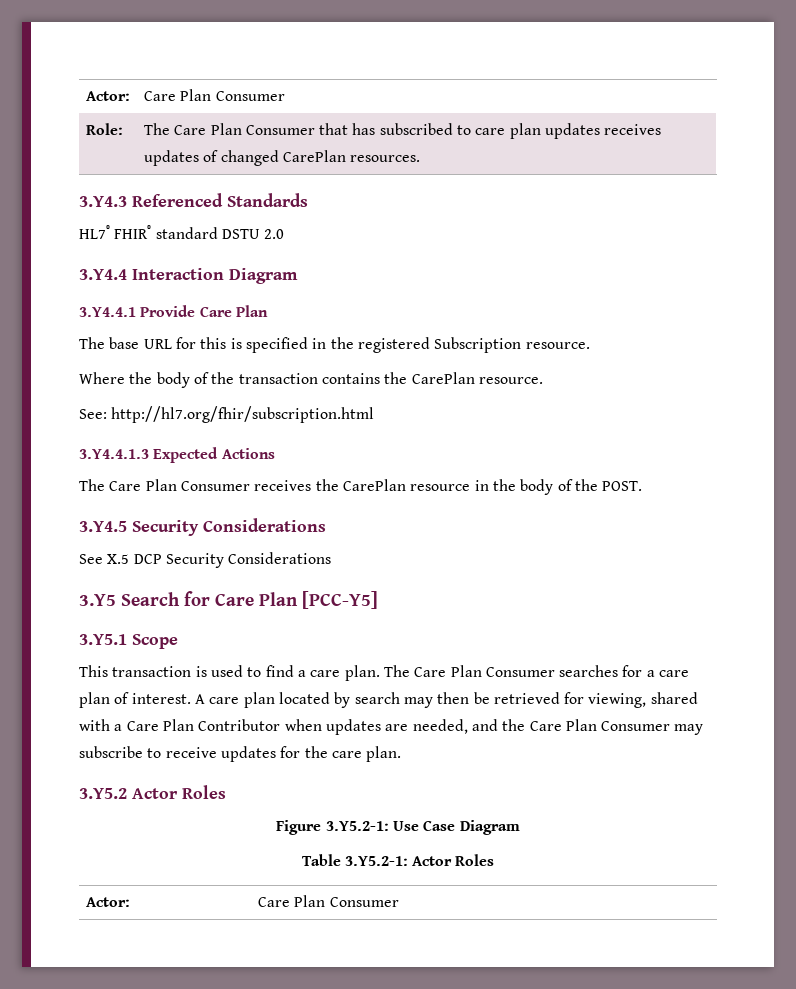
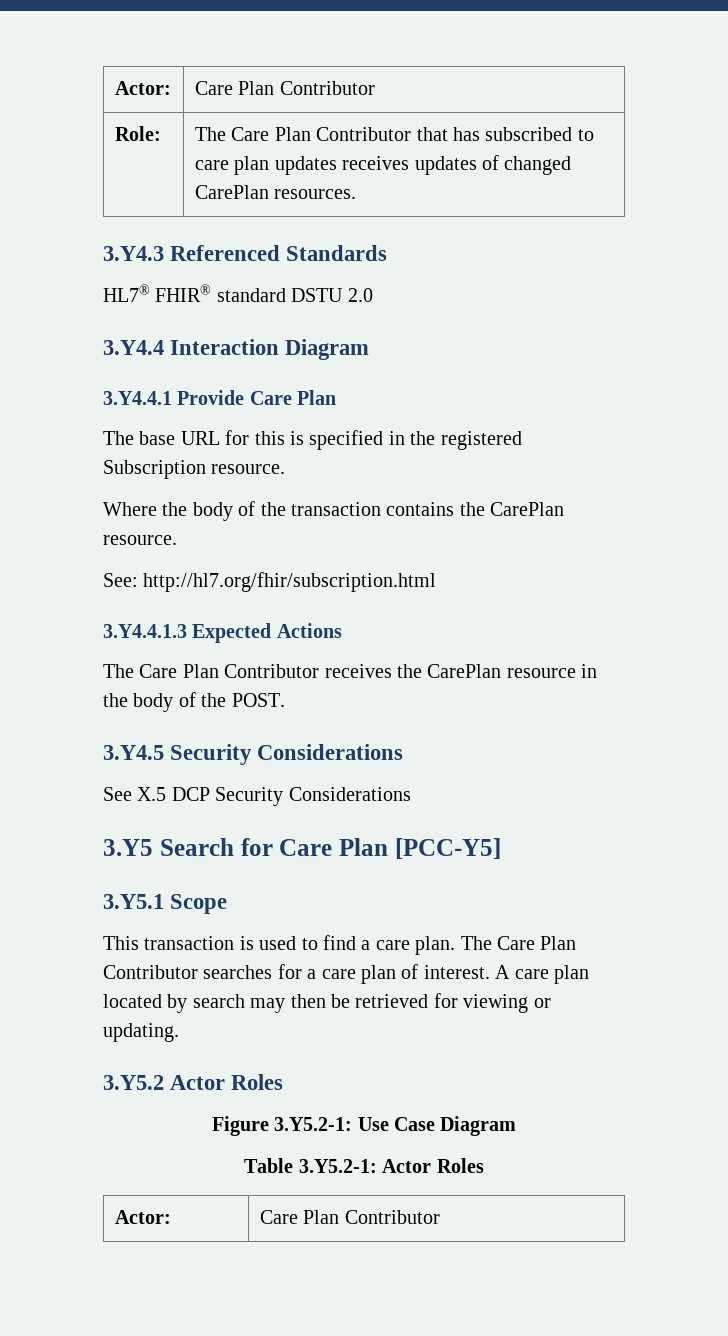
[85,91,130,101] [143,89,285,101] Actor: | Care Plan Consumer -> [114,81,171,95] [194,81,375,95] Actor: | Care Plan Contributor
[245,125,315,135] Consumer -> [316,127,412,141] Contributor
[180,481,250,491] Consumer -> [224,664,320,678] Contributor
[485,667,555,677] Consumer -> [103,965,198,979] Contributor
[588,692,698,708] [79,719,704,735] [79,746,402,762] viewing, shared with a Care Plan Contributor when updates are needed, and the Care Plan Consumer may subscribe to receive updates for the care plan. -> [463,994,551,1013] [103,1023,179,1042] viewing or updating.
[329,897,399,907] Consumer -> [344,1210,440,1224] Contributor

